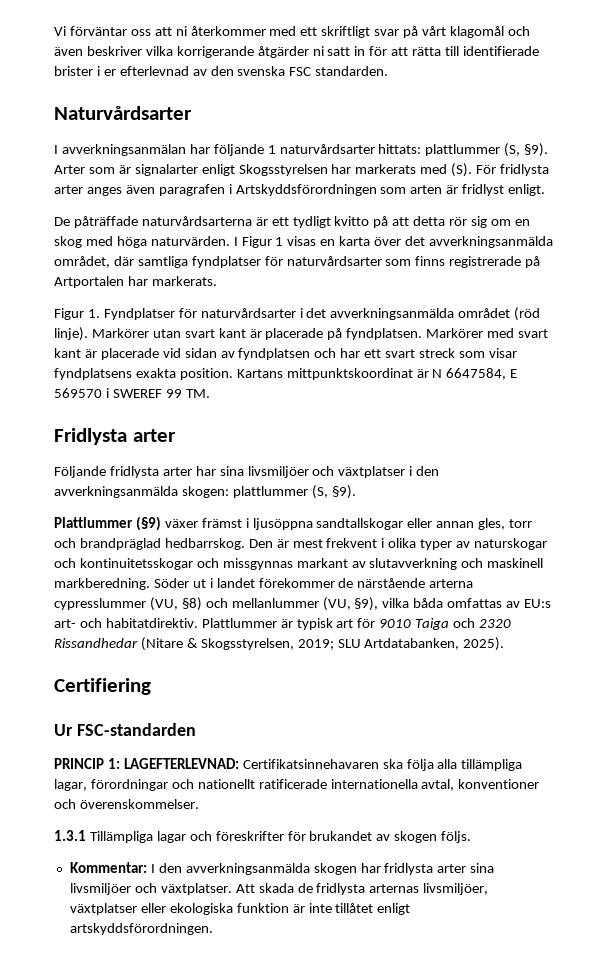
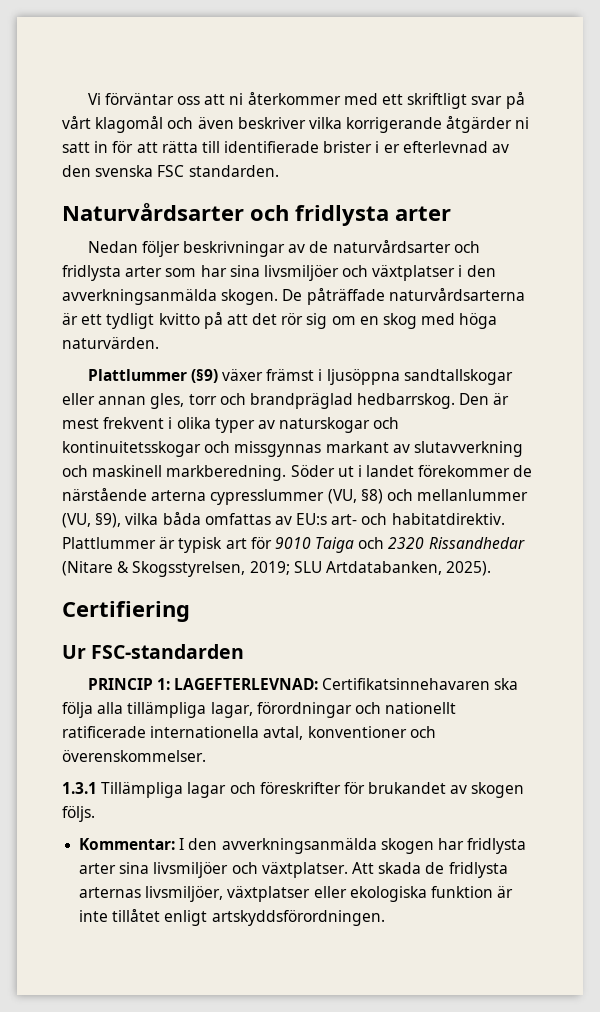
[54,143,549,157] [54,163,550,177] [54,184,546,196] // I avverkningsanmälan har följande 1 naturvårdsarter hittats: plattlummer (S, §9). Arter som är signalarter enligt Skogsstyrelsen har markerats med (S). För fridlysta arter anges även paragrafen i Artskyddsförordningen som arten är fridlyst enligt. // -> [250,205,451,226] [87,240,480,257] [62,265,496,281] [62,289,279,305] och fridlysta arter // Nedan följer beskrivningar av de naturvårdsarter och fridlysta arter som har sina livsmiljöer och växtplatser i den avverkningsanmälda skogen.
[413,216,446,226] detta -> [252,313,278,325] det
[233,236,553,248] [54,256,541,268] [54,276,217,288] [54,307,541,321] [54,327,549,341] [54,348,517,360] [54,368,518,380] [54,388,210,398] [54,428,176,445] [54,466,440,478] [54,485,356,499] I Figur 1 visas en karta över det avverkningsanmälda området, där samtliga fyndplatser för naturvårdsarter som finns registrerade på Artportalen har markerats. // Figur 1. Fyndplatser för naturvårdsarter i det avverkningsanmälda området (röd linje). Markörer utan svart kant är placerade på fyndplatsen. Markörer med svart kant är placerade vid sidan av fyndplatsen och har ett svart streck som visar fyndplatsens exakta position. Kartans mittpunktskoordinat är N 6647584, E 569570 i SWEREF 99 TM. // Fridlysta arter // Följande fridlysta arter har sina livsmiljöer och växtplatser i den avverkningsanmälda skogen: plattlummer (S, §9). -> (159, 343) none

